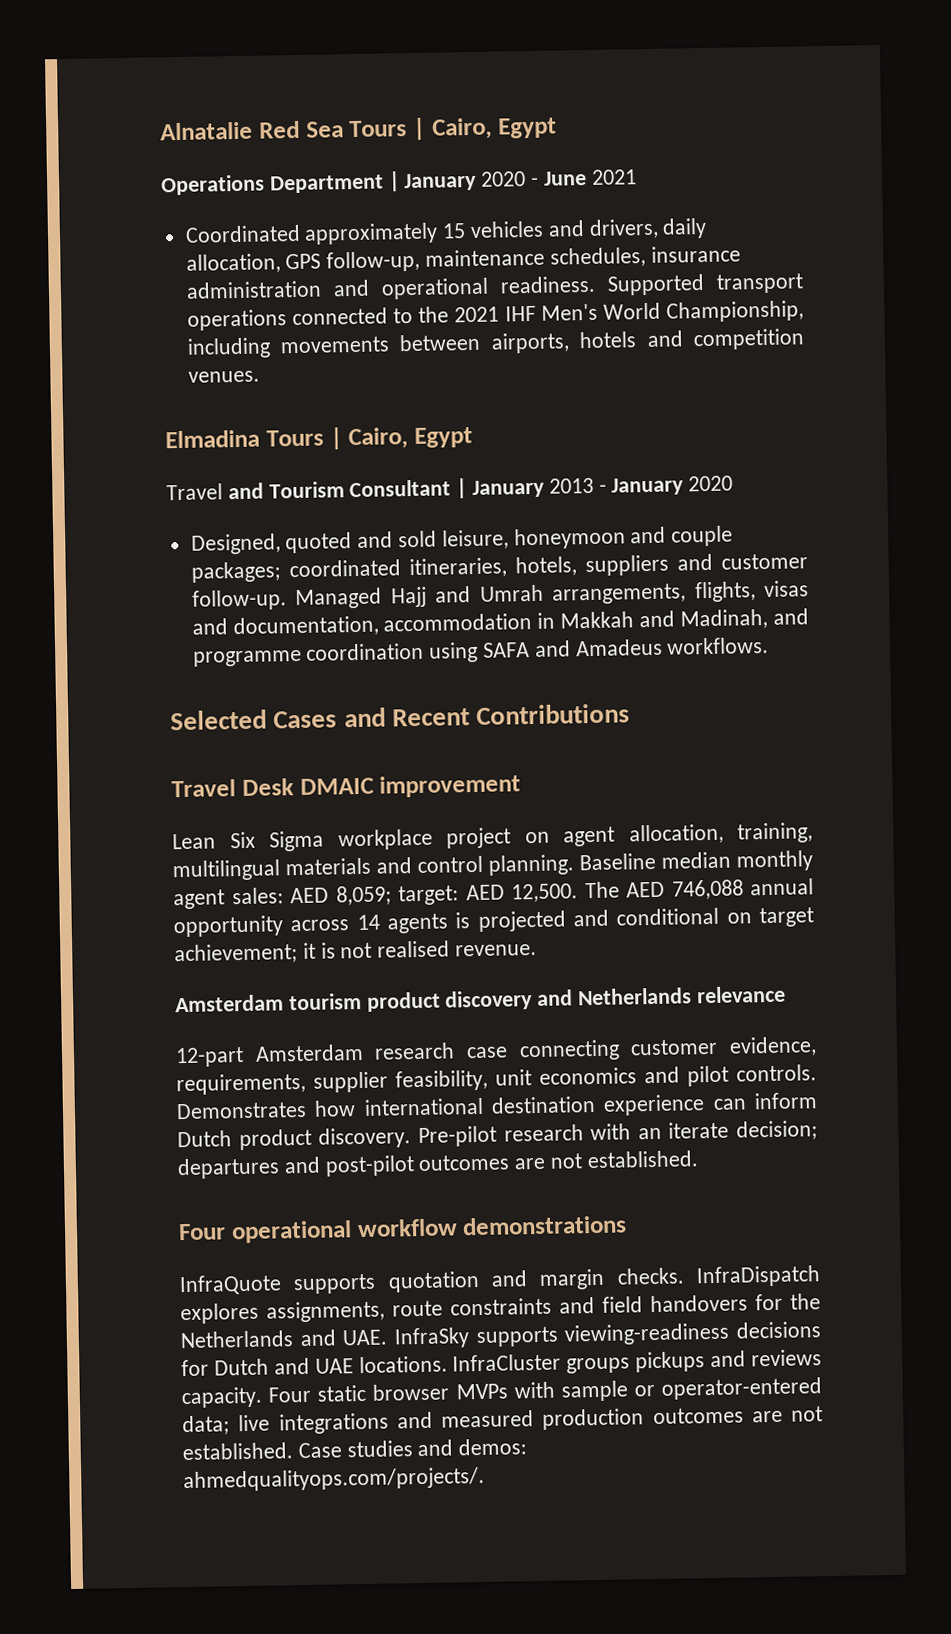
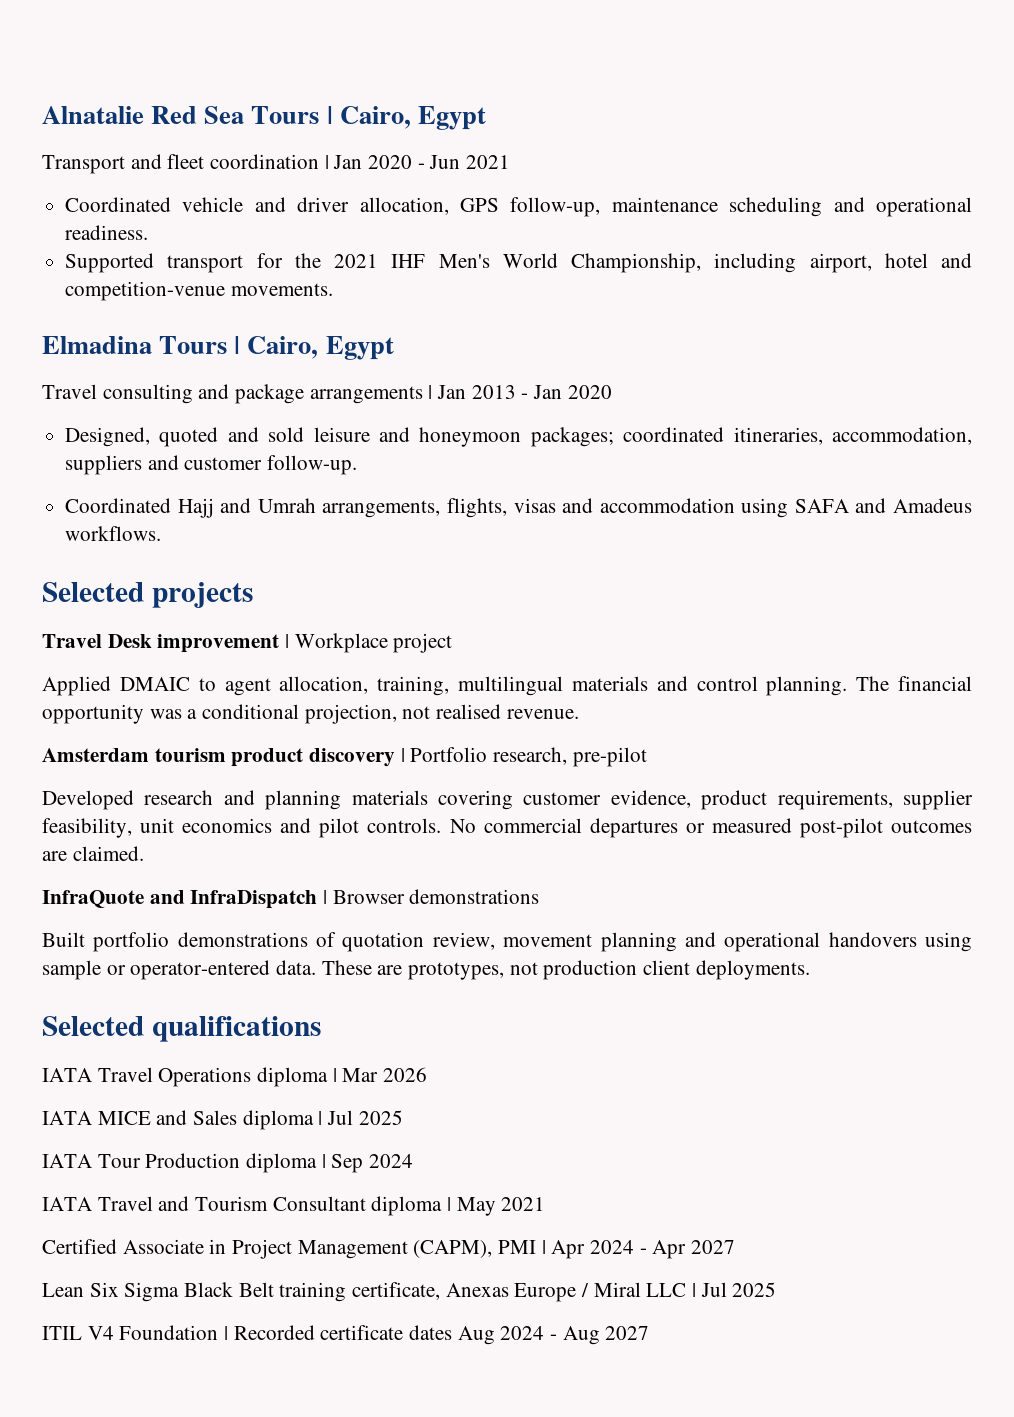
[160,171,478,196] Operations Department | January -> [42,154,363,174] Transport and fleet coordination | Jan
[542,171,587,186] June -> [429,155,461,169] Jun
[304,217,708,245] approximately 15 vehicles and drivers, daily -> [182,197,350,212] vehicle and driver
[549,245,741,268] [185,280,322,299] schedules, insurance administration -> [729,197,823,217] scheduling
(596, 284) none -> (149, 232) //
[186,307,413,331] operations connected to -> [256,253,283,268] for
[280,328,805,354] [187,370,260,383] movements between airports, hotels and competition venues. -> [809,253,973,273] [65,281,333,301] airport, hotel and competition-venue movements.
[227,478,546,500] and Tourism Consultant | January -> [102,384,467,404] consulting and package arrangements | Jan
[611,477,685,496] January -> [533,385,563,399] Jan
[441,525,734,550] leisure, honeymoon and couple -> [313,427,522,447] leisure and honeymoon
[514,556,577,577] hotels, -> [831,427,972,445] accommodation,
[295,587,383,610] Managed -> [65,498,172,513] // Coordinated
[232,608,809,638] [192,642,425,667] documentation, accommodation in Makkah and Madinah, and programme coordination -> [599,498,735,513] accommodation
[273,703,631,729] [171,774,522,798] [172,827,550,852] Cases and Recent Contributions // Travel Desk DMAIC improvement // Lean Six Sigma workplace project on -> [151,582,253,608] [42,633,453,653] [42,676,216,696] projects // Travel Desk improvement | Workplace project // Applied DMAIC to
[579,850,813,872] [173,878,814,910] [173,907,814,938] [174,942,336,965] Baseline median monthly agent sales: AED 8,059; target: AED 12,500. The AED 746,088 annual opportunity across 14 agents is projected and conditional on target achievement; it is -> [856,676,973,691] [42,704,397,724] The financial opportunity was a conditional projection,
[536,985,786,1006] [175,1039,620,1068] and Netherlands relevance // 12-part Amsterdam research case connecting -> [400,747,647,767] [42,790,513,810] | Portfolio research, pre-pilot // Developed research and planning materials covering
(817, 1046) none -> [701,790,768,810] product
[176,1092,818,1120] [177,1120,818,1151] [177,1150,699,1180] [178,1215,628,1244] [179,1265,821,1296] [180,1293,821,1325] [180,1321,821,1349] [181,1349,823,1377] [181,1377,822,1409] [182,1406,823,1436] [182,1438,528,1461] [183,1466,485,1493] Demonstrates how international destination experience can inform Dutch product discovery. Pre-pilot research with an iterate decision; departures and post-pilot outcomes are not established. // Four operational workflow demonstrations // InfraQuote supports quotation and margin checks. InfraDispatch explores assignments, route constraints and field handovers for the Netherlands and UAE. InfraSky supports viewing-readiness decisions for Dutch and UAE locations. InfraCluster groups pickups and reviews capacity. Four static browser MVPs with sample or operator-entered data; live integrations and measured production outcomes are not established. Case studies and demos: ahmedqualityops.com/projects/. -> [449,818,973,838] [42,846,144,861] [42,889,540,909] [42,932,973,952] [42,960,810,980] [42,1016,321,1042] [42,1067,428,1087] [42,1110,403,1130] [42,1153,414,1173] [42,1196,546,1216] [42,1239,736,1259] [42,1282,777,1302] [42,1325,650,1345] No commercial departures or measured post-pilot outcomes are claimed. // InfraQuote and InfraDispatch | Browser demonstrations // Built portfolio demonstrations of quotation review, movement planning and operational handovers using sample or operator-entered data. These are prototypes, not production client deployments. // Selected qualifications // IATA Travel Operations diploma | Mar 2026 // IATA MICE and Sales diploma | Jul 2025 // IATA Tour Production diploma | Sep 2024 // IATA Travel and Tourism Consultant diploma | May 2021 // Certified Associate in Project Management (CAPM), PMI | Apr 2024 - Apr 2027 // Lean Six Sigma Black Belt training certificate, Anexas Europe / Miral LLC | Jul 2025 // ITIL V4 Foundation | Recorded certificate dates Aug 2024 - Aug 2027

